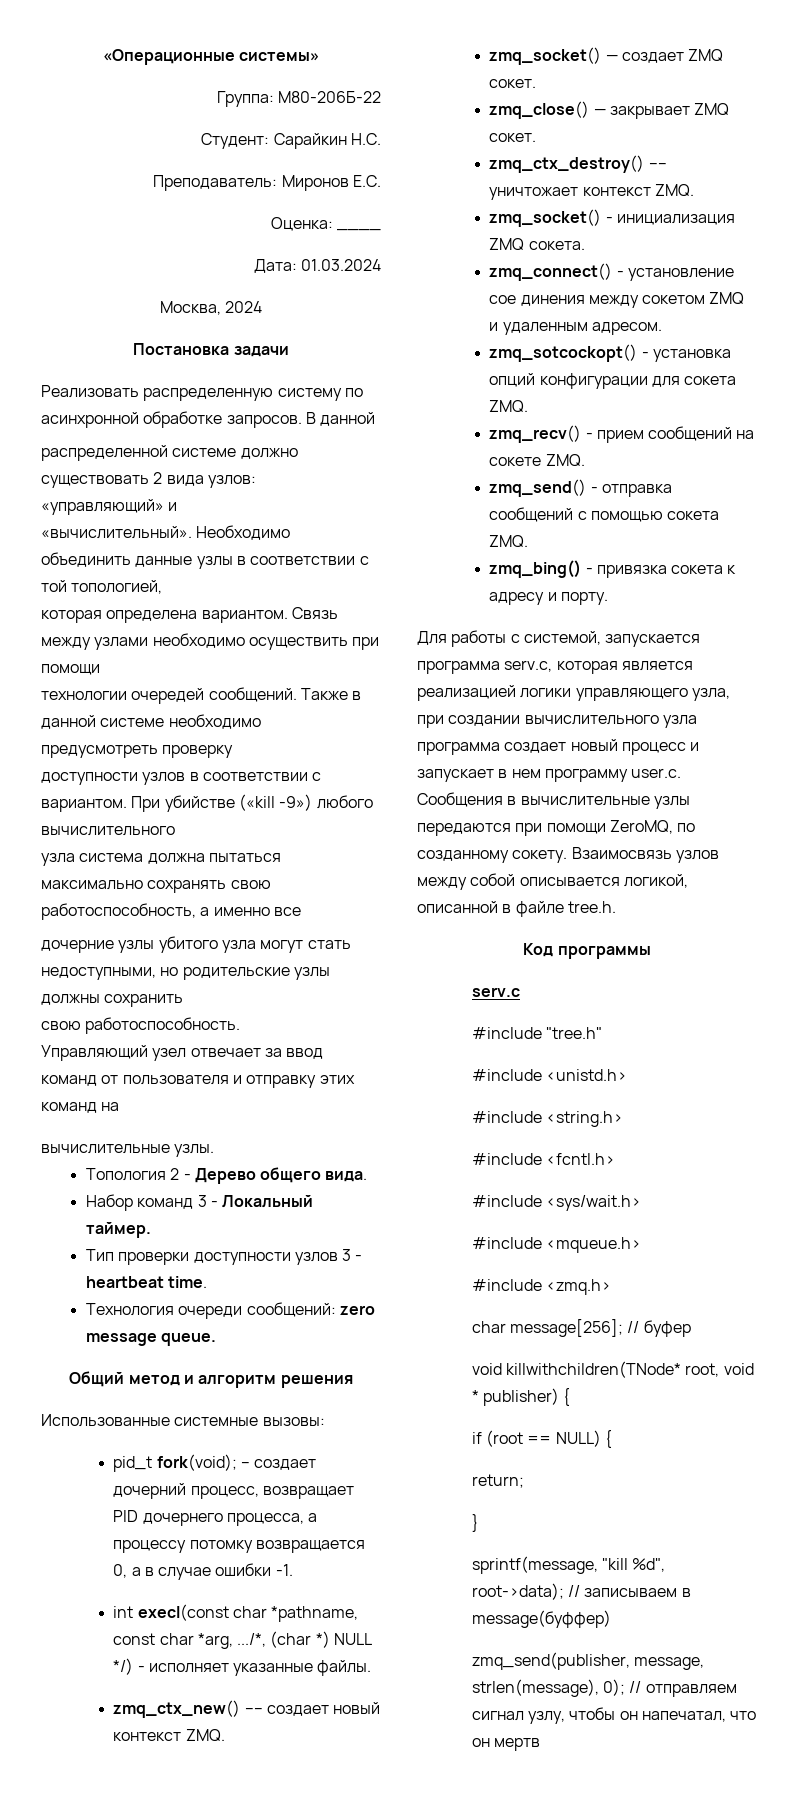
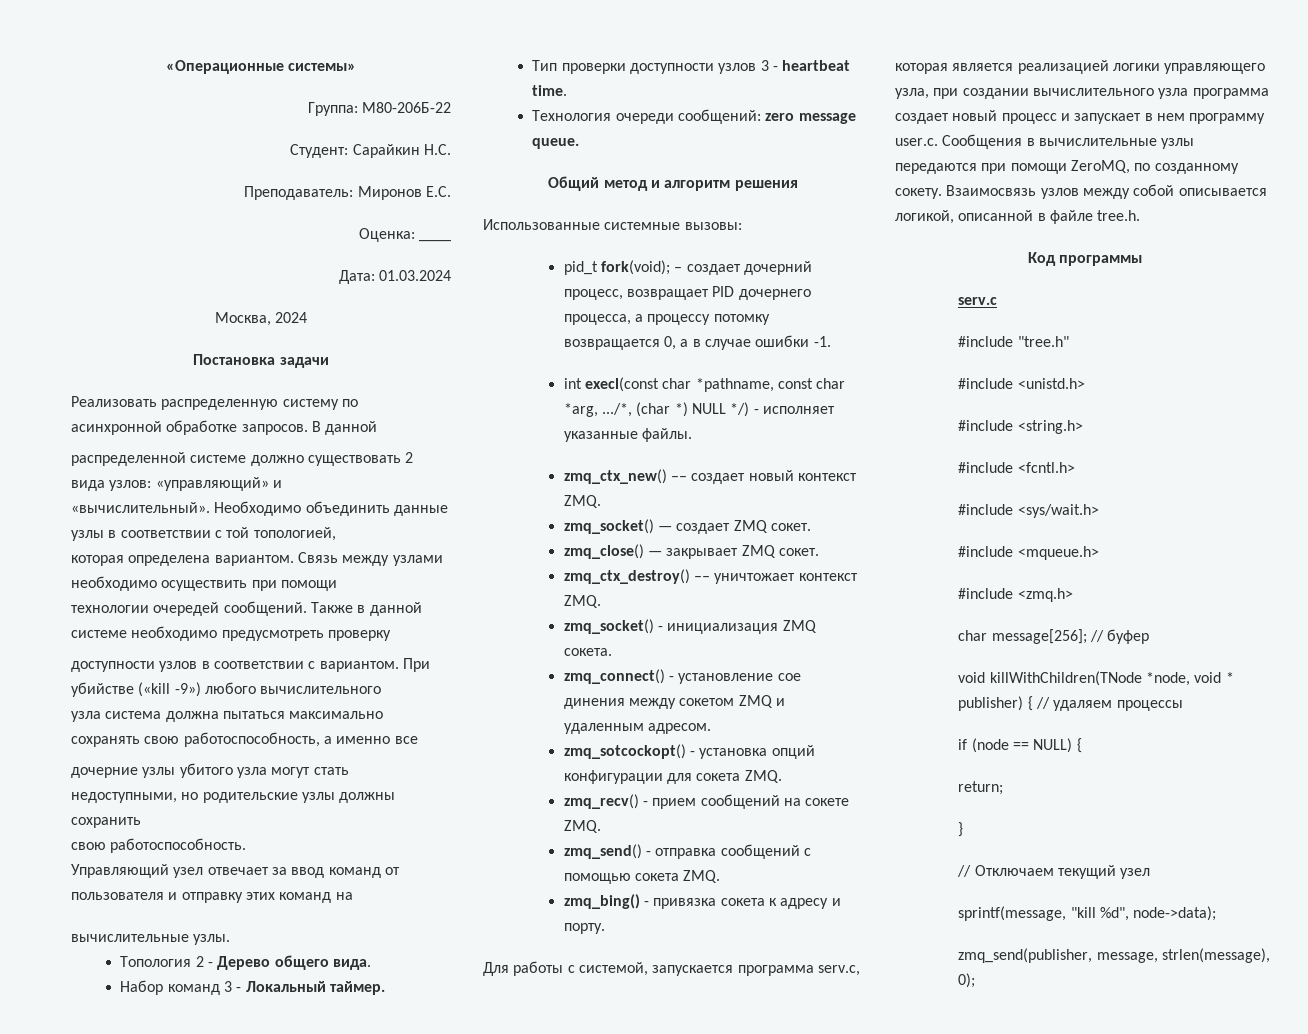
[505,1361,720,1378] killwithchildren(TNode* root, -> [989,671,1190,686] killWithChildren(TNode *node,
(571, 1397) none -> [1035,697,1183,711] // удаляем процессы
[485,1430,523,1447] (root -> [971,738,1009,753] (node
(479, 1523) none -> [957,865,1151,879] // // Отключаем текущий узел
[471,1583,691,1600] [471,1610,611,1628] root->data); // записываем в message(буффер) -> [1133,906,1217,921] node->data);
[629,1681,737,1697] [471,1707,757,1724] [471,1738,540,1751] // отправляем сигнал узлу, чтобы он напечатал, что он мертв -> (976, 980) none

